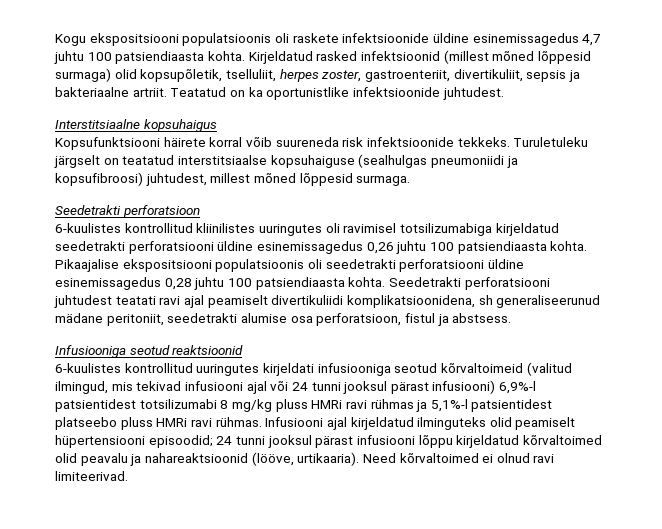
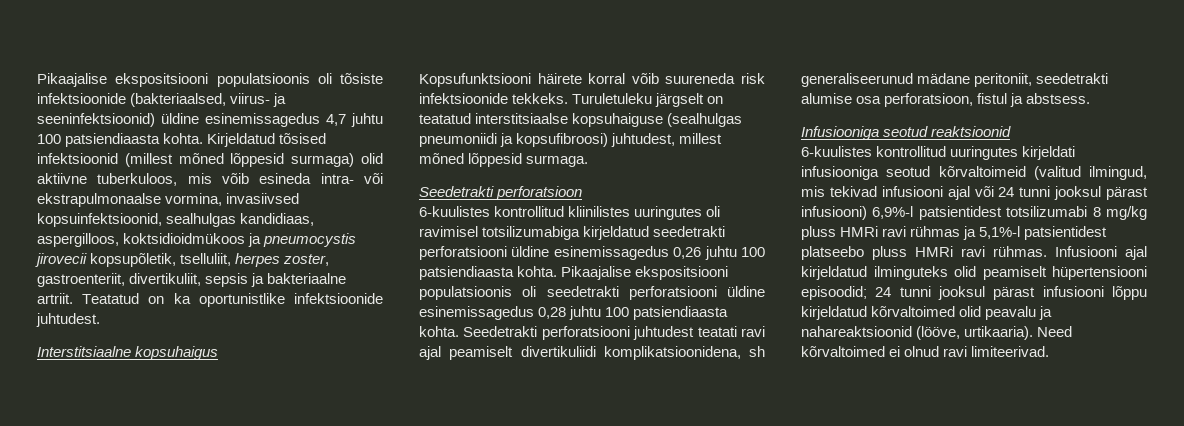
[55,33,430,46] Kogu ekspositsiooni populatsioonis oli raskete infektsioonide -> [37,73,383,87] [37,93,287,107] [37,113,155,127] Pikaajalise ekspositsiooni populatsioonis oli tõsiste infektsioonide (bakteriaalsed, viirus- ja seeninfektsioonid)
[316,51,358,61] rasked -> [279,133,327,144] tõsised
(137, 74) none -> [37,173,383,186] [37,193,300,207] [37,213,315,227] [37,233,357,247] [35,253,87,267] aktiivne tuberkuloos, mis võib esineda intra- või ekstrapulmonaalse vormina, invasiivsed kopsuinfektsioonid, sealhulgas kandidiaas, aspergilloos, koktsidioidmükoos ja pneumocystis jirovecii

